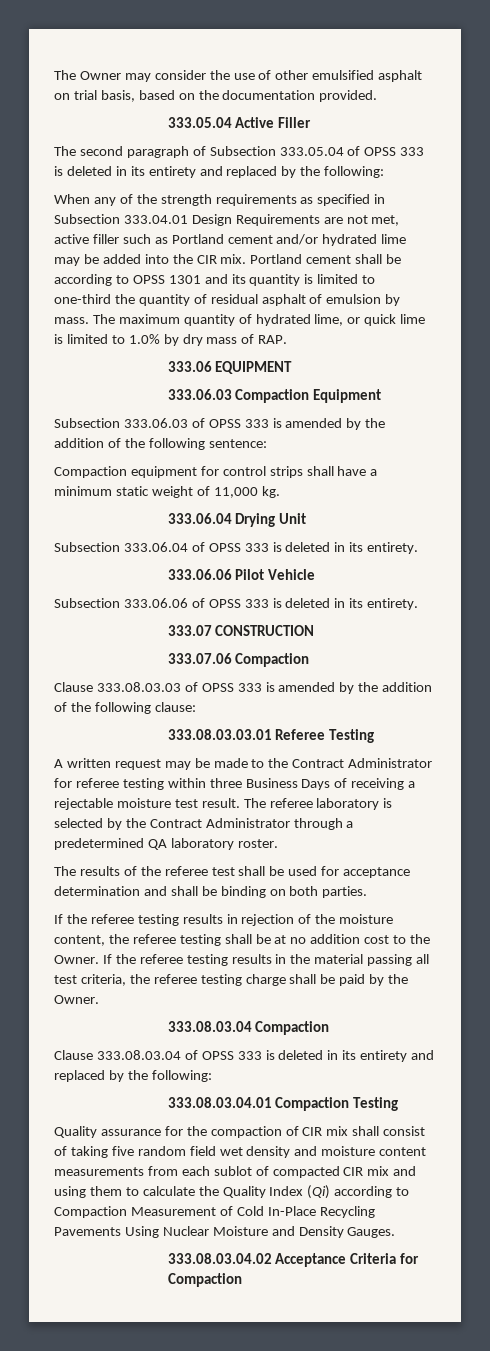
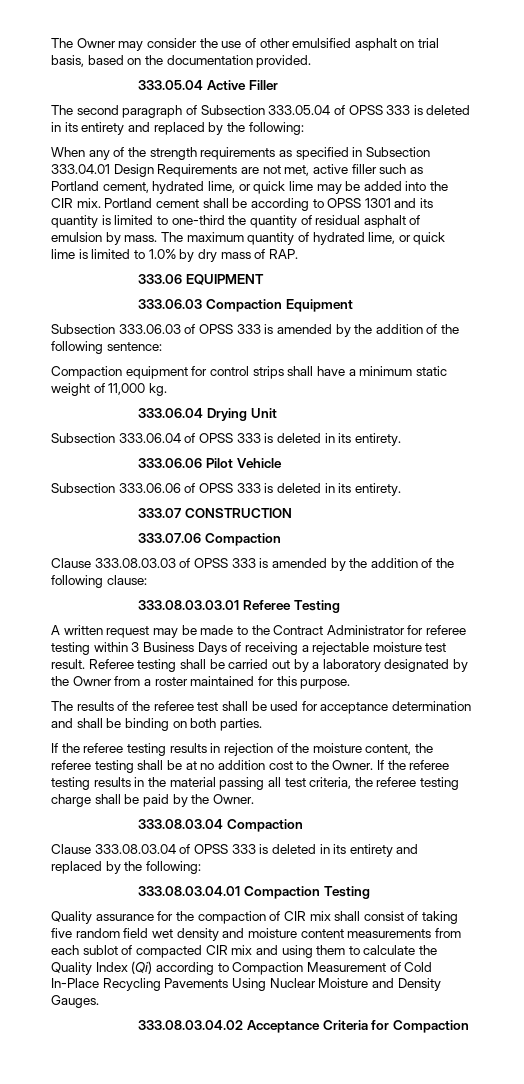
[227,234,378,246] cement and/or hydrated -> [102,181,286,194] cement, hydrated lime, or quick
[209,778,242,788] three -> [131,642,140,652] 3
[243,798,393,810] [54,818,354,830] [54,838,278,850] The referee laboratory is selected by the Contract Administrator through a predetermined QA laboratory roster. -> [88,659,469,672] [51,676,351,689] Referee testing shall be carried out by a laboratory designated by the Owner from a roster maintained for this purpose.

